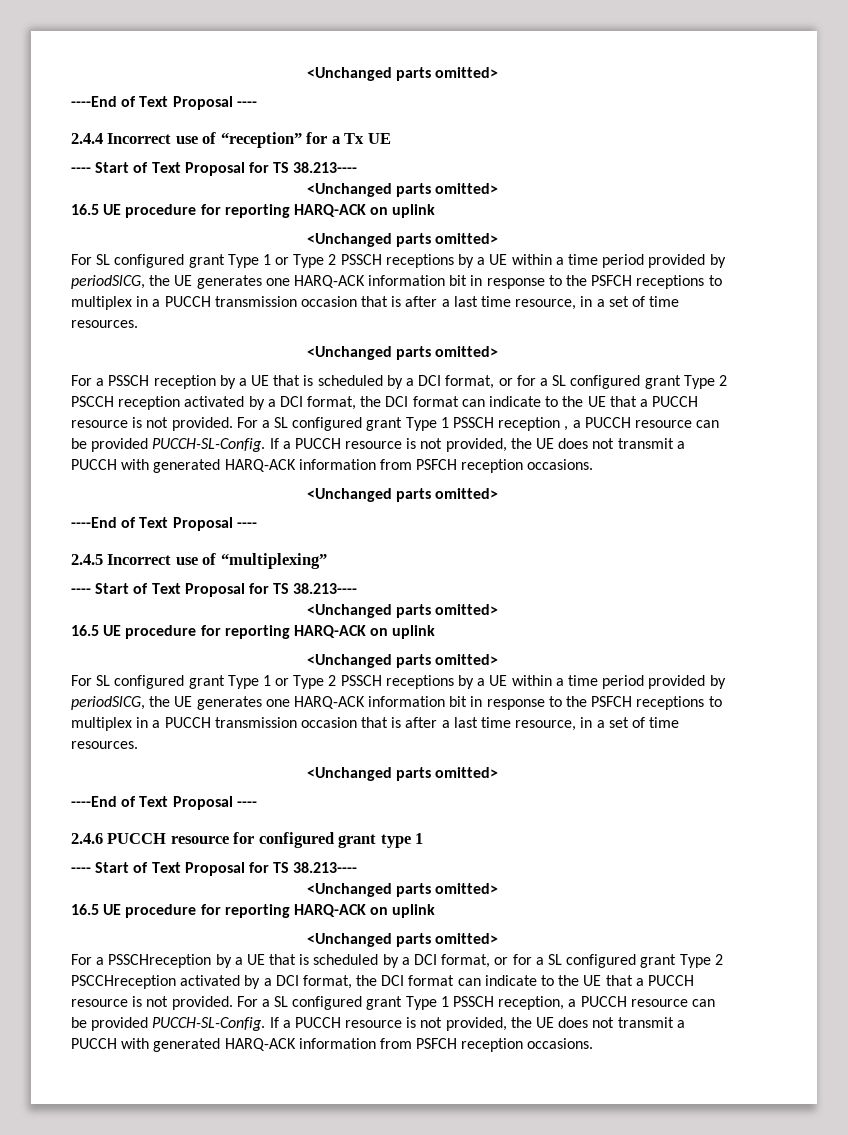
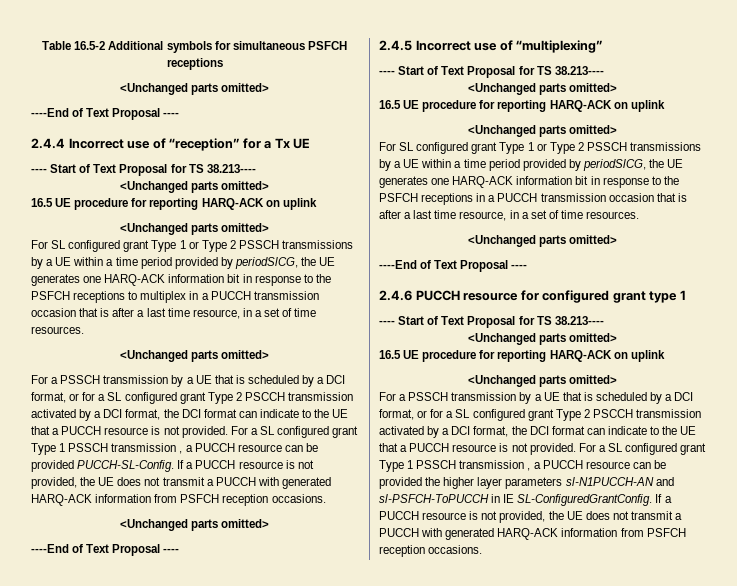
(306, 74) none -> [42,41,347,53] [166,58,223,70] Table 16.5-2 Additional symbols for simultaneous PSFCH receptions //
[385,254,454,268] receptions -> [282,240,354,249] transmissions
[153,375,216,389] reception -> [103,375,169,384] transmission
[118,396,181,410] reception -> [288,392,354,401] transmission
[498,417,561,431] reception -> [111,443,177,452] transmission
[385,675,454,689] receptions -> [630,142,702,151] transmissions
[708,696,722,707] [71,717,132,731] to multiplex -> (474, 199) none
[108,954,212,968] PSSCHreception -> [408,392,517,401] PSSCH transmission
[71,975,176,989] PSCCHreception -> [592,409,702,418] PSCCH transmission
[498,996,715,1010] [71,1017,266,1031] reception, a PUCCH resource can be provided PUCCH-SL-Config. -> [459,460,666,471] [379,477,674,489] [379,494,653,506] transmission , a PUCCH resource can be provided the higher layer parameters sl-N1PUCCH-AN and sl-PSFCH-ToPUCCH in IE SL-ConfiguredGrantConfig.

